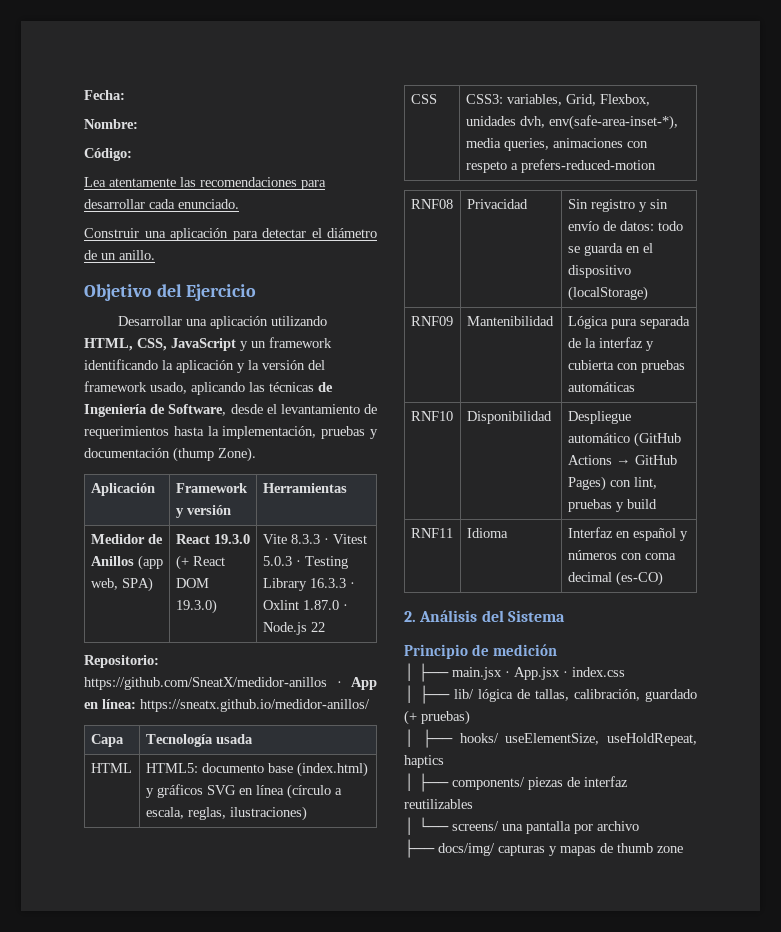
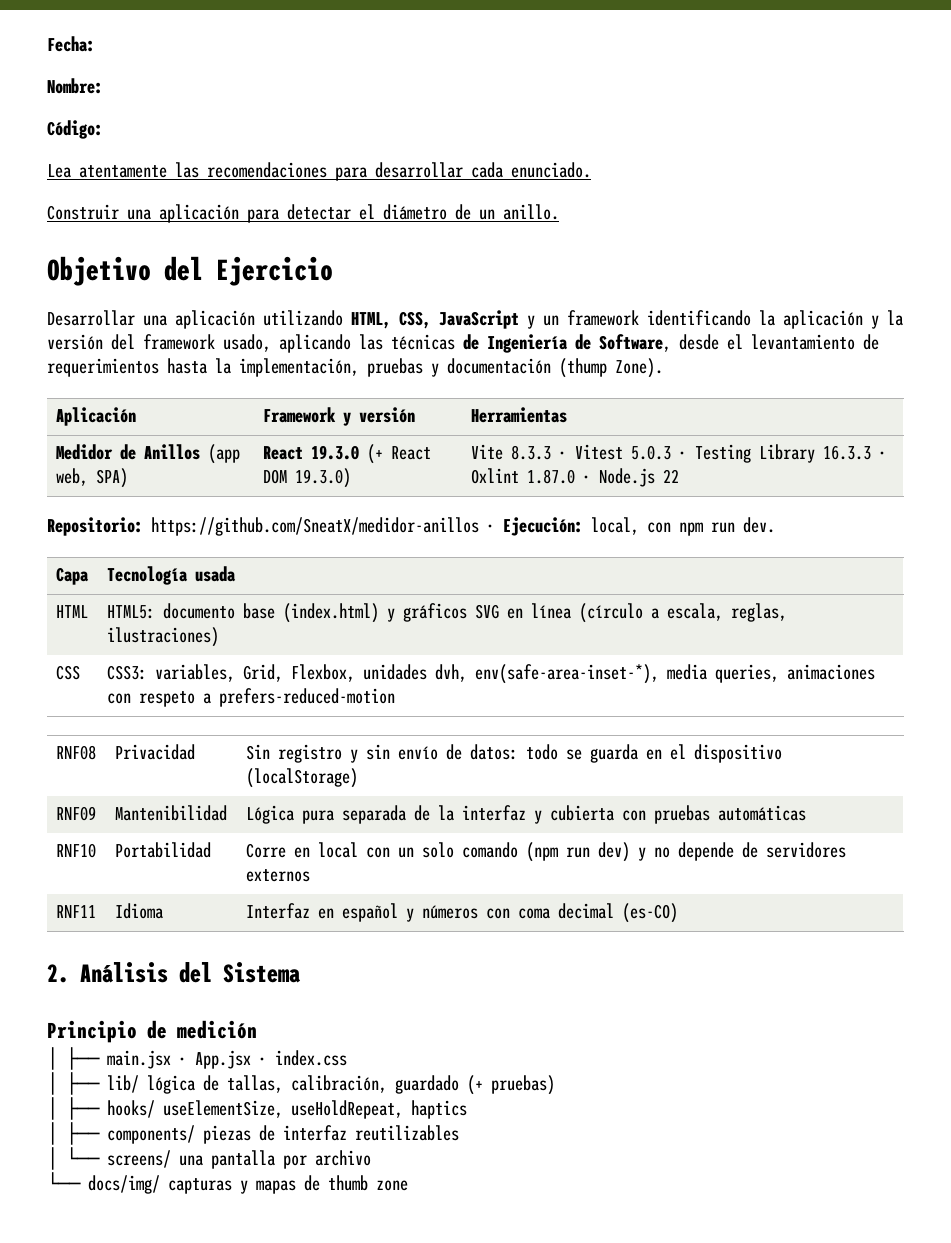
[351,677,377,690] [84,699,370,712] App en línea: https://sneatx.github.io/medidor-anillos/ -> [503,517,775,536] Ejecución: local, con npm run dev.
[466,411,552,424] [567,411,631,424] [567,432,681,447] [567,455,677,465] [567,476,657,491] [567,499,657,512] Disponibilidad | Despliegue automático (GitHub Actions → GitHub Pages) con lint, pruebas y build -> [115,842,212,858] [246,842,847,862] [246,869,311,882] Portabilidad | Corre en local con un solo comando (npm run dev) y no depende de servidores externos
[404,839,435,858] ├── -> [47,1172,81,1190] └──

